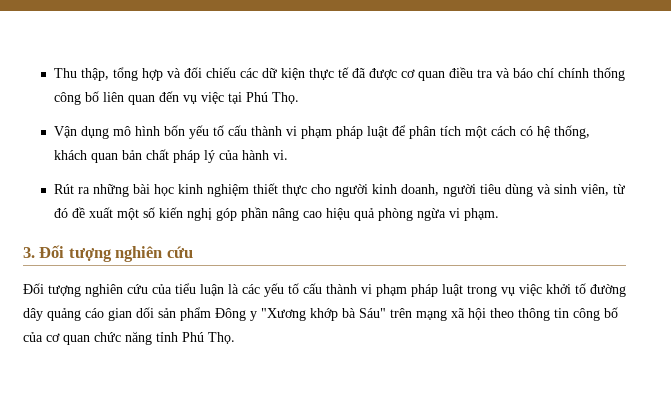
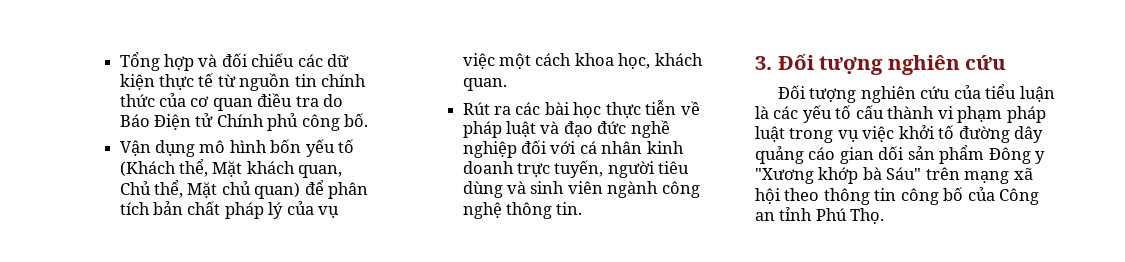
[54,67,139,81] Thu thập, tổng -> [119,52,160,71] Tổng
[352,67,626,81] [54,91,300,105] đã được cơ quan điều tra và báo chí chính thống công bố liên quan đến vụ việc tại Phú Thọ. -> [217,73,367,91] [119,93,344,111] [119,113,369,131] từ nguồn tin chính thức của cơ quan điều tra do Báo Điện tử Chính phủ công bố.
[228,125,591,139] [54,150,119,163] cấu thành vi phạm pháp luật để phân tích một cách có hệ thống, khách quan -> [119,159,343,178] [119,180,369,199] [119,202,150,215] (Khách thể, Mặt khách quan, Chủ thể, Mặt chủ quan) để phân tích
[242,150,289,160] hành vi. -> [318,206,340,218] [462,53,703,69] [462,78,507,91] vụ việc một cách khoa học, khách quan.
[93,184,130,197] những -> [515,102,541,115] các
[178,183,440,197] kinh nghiệm thiết thực cho người kinh doanh, -> [605,100,700,118] [462,120,670,138] [462,140,684,158] [462,160,604,178] thực tiễn về pháp luật và đạo đức nghề nghiệp đối với cá nhân kinh doanh trực tuyến,
[581,184,626,196] [54,207,500,221] viên, từ đó đề xuất một số kiến nghị góp phần nâng cao hiệu quả phòng ngừa vi phạm. -> [567,181,700,198] [462,202,583,219] viên ngành công nghệ thông tin.
[46,331,152,345] cơ quan chức năng -> [999,188,1040,205] [755,212,775,221] Công an

